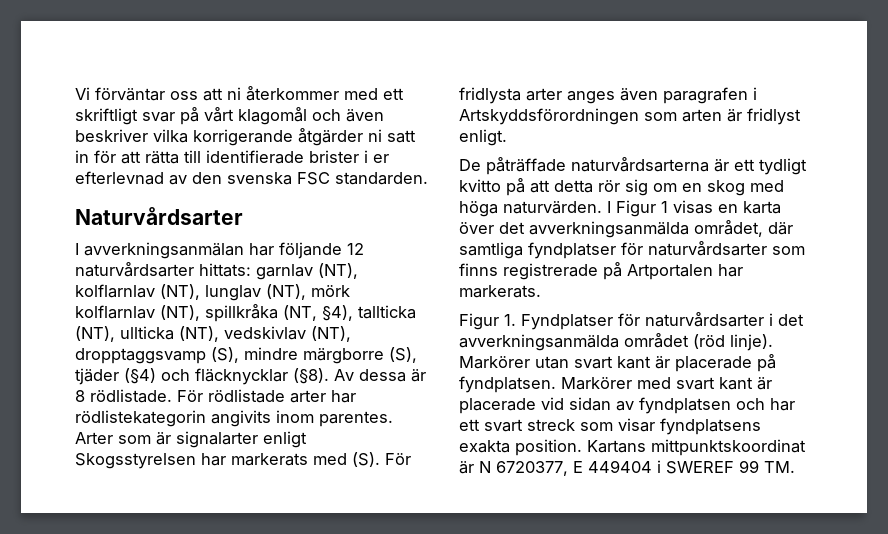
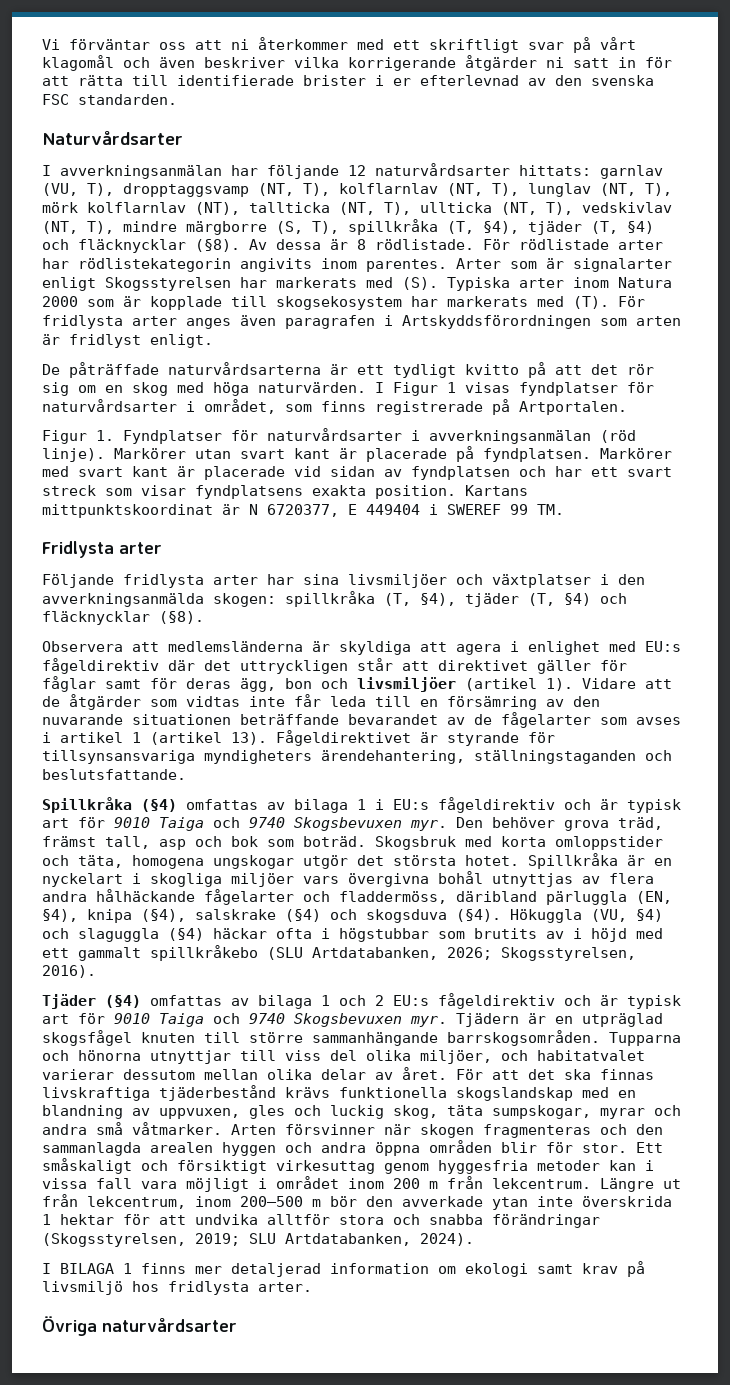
[318,263,358,279] [75,284,350,301] [75,304,416,322] [75,326,351,342] [75,347,417,364] [75,368,156,385] (NT), kolflarnlav (NT), lunglav (NT), mörk kolflarnlav (NT), spillkråka (NT, §4), tallticka (NT), ullticka (NT), vedskivlav (NT), dropptaggsvamp (S), mindre märgborre (S), tjäder (§4) -> [42,183,672,197] [42,202,672,215] [42,219,654,235] (VU, T), dropptaggsvamp (NT, T), kolflarnlav (NT, T), lunglav (NT, T), mörk kolflarnlav (NT), tallticka (NT, T), ullticka (NT, T), vedskivlav (NT, T), mindre märgborre (S, T), spillkråka (T, §4), tjäder (T, §4)
(380, 459) none -> [447,277,672,291] [42,296,609,310] Typiska arter inom Natura 2000 som är kopplade till skogsekosystem har markerats med (T).
[554,180,593,193] detta -> [591,364,618,375] det
[718,201,781,214] [459,220,793,238] [459,242,523,259] en karta över det avverkningsanmälda området, där samtliga -> (510, 387) none
(767, 248) none -> [186,399,276,414] i området,
[627,264,743,280] [459,285,541,298] Artportalen har markerats. -> [519,401,627,415] Artportalen.
[778,314,804,326] [459,333,689,351] det avverkningsanmälda området -> [429,430,591,444] avverkningsanmälan
(795, 467) none -> [42,541,162,558] [42,574,645,588] [42,591,627,607] [42,611,204,625] [42,641,681,655] [42,658,627,674] [42,676,672,692] [42,694,600,710] [42,712,681,728] [42,730,555,746] [42,750,672,764] [42,769,186,780] [42,797,681,813] [42,817,663,831] [42,836,663,850] [42,853,672,869] [42,871,654,887] [42,889,672,905] [42,909,663,923] [42,928,663,942] [42,945,636,961] [42,965,96,978] [42,993,681,1009] [42,1013,663,1027] [42,1030,681,1046] [42,1050,645,1064] [42,1067,654,1080] [42,1085,636,1101] [42,1105,681,1119] [42,1122,663,1138] [42,1140,663,1156] [42,1158,654,1174] [42,1176,681,1192] [42,1194,672,1210] [42,1214,600,1228] [42,1233,474,1247] [42,1261,645,1277] [42,1281,312,1295] [42,1316,237,1336] // Fridlysta arter // Följande fridlysta arter har sina livsmiljöer och växtplatser i den avverkningsanmälda skogen: spillkråka (T, §4), tjäder (T, §4) och fläcknycklar (§8). // Observera att medlemsländerna är skyldiga att agera i enlighet med EU:s fågeldirektiv där det uttryckligen står att direktivet gäller för fåglar samt för deras ägg, bon och livsmiljöer (artikel 1). Vidare att de åtgärder som vidtas inte får leda till en försämring av den nuvarande situationen beträffande bevarandet av de fågelarter som avses i artikel 1 (artikel 13). Fågeldirektivet är styrande för tillsynsansvariga myndigheters ärendehantering, ställningstaganden och beslutsfattande. // Spillkråka (§4) omfattas av bilaga 1 i EU:s fågeldirektiv och är typisk art för 9010 Taiga och 9740 Skogsbevuxen myr. Den behöver grova träd, främst tall, asp och bok som boträd. Skogsbruk med korta omloppstider och täta, homogena ungskogar utgör det största hotet. Spillkråka är en nyckelart i skogliga miljöer vars övergivna bohål utnyttjas av flera andra hålhäckande fågelarter och fladdermöss, däribland pärluggla (EN, §4), knipa (§4), salskrake (§4) och skogsduva (§4). Hökuggla (VU, §4) och slaguggla (§4) häckar ofta i högstubbar som brutits av i höjd med ett gammalt spillkråkebo (SLU Artdatabanken, 2026; Skogsstyrelsen, 2016). // Tjäder (§4) omfattas av bilaga 1 och 2 EU:s fågeldirektiv och är typisk art för 9010 Taiga och 9740 Skogsbevuxen myr. Tjädern är en utpräglad skogsfågel knuten till större sammanhängande barrskogsområden. Tupparna och hönorna utnyttjar till viss del olika miljöer, och habitatvalet varierar dessutom mellan olika delar av året. För att det ska finnas livskraftiga tjäderbestånd krävs funktionella skogslandskap med en blandning av uppvuxen, gles och luckig skog, täta sumpskogar, myrar och andra små våtmarker. Arten försvinner när skogen fragmenteras och den sammanlagda arealen hyggen och andra öppna områden blir för stor. Ett småskaligt och försiktigt virkesuttag genom hyggesfria metoder kan i vissa fall vara möjligt i området inom 200 m från lekcentrum. Längre ut från lekcentrum, inom 200–500 m bör den avverkade ytan inte överskrida 1 hektar för att undvika alltför stora och snabba förändringar (Skogsstyrelsen, 2019; SLU Artdatabanken, 2024). // I BILAGA 1 finns mer detaljerad information om ekologi samt krav på livsmiljö hos fridlysta arter. // Övriga naturvårdsarter

